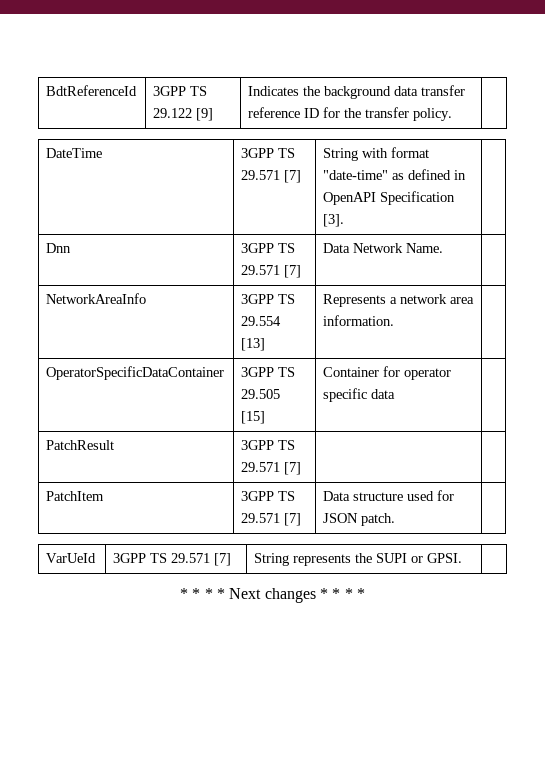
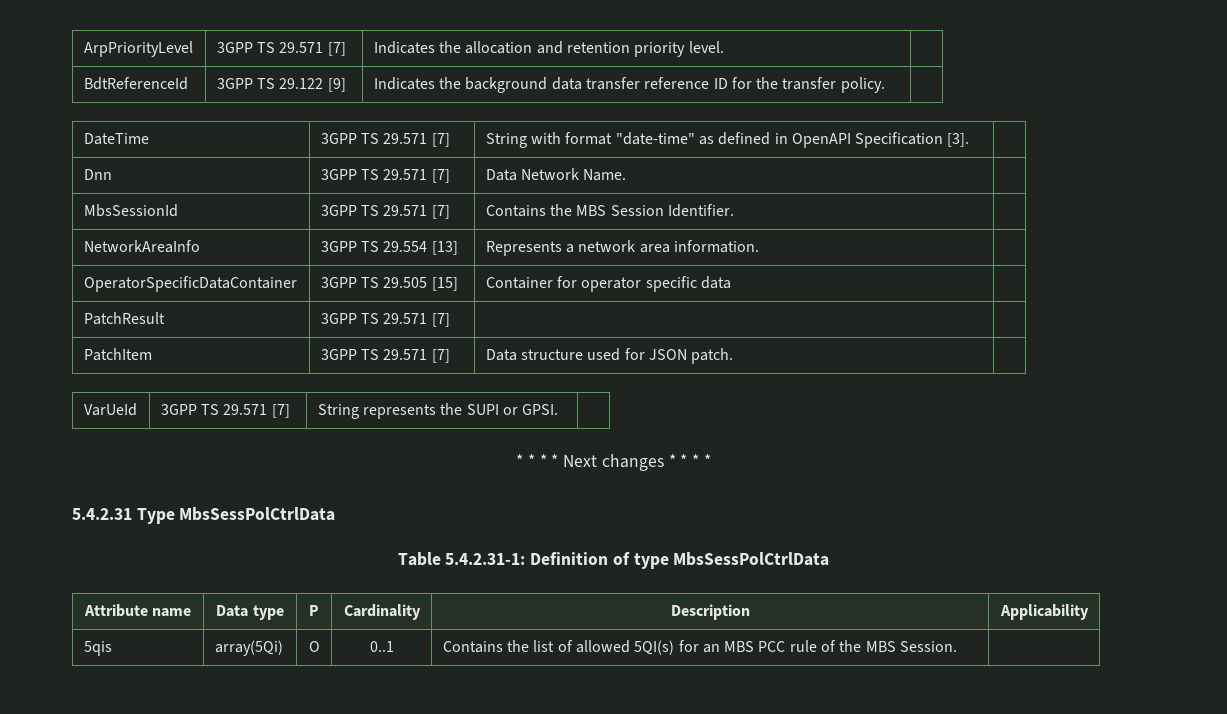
(46, 90) none -> [83,41,193,57] [216,42,346,56] [373,41,724,57] ArpPriorityLevel | 3GPP TS 29.571 [7] | Indicates the allocation and retention priority level. | //
(444, 248) none -> [83,204,178,217] [320,205,450,219] [485,204,734,217] // MbsSessionId | 3GPP TS 29.571 [7] | Contains the MBS Session Identifier. |
(365, 593) none -> [72,507,336,524] [397,552,830,569] [83,604,192,617] [216,605,284,620] [309,605,319,616] [343,604,421,620] [670,604,750,620] [999,604,1089,620] [83,641,112,656] [214,640,283,656] [308,641,320,652] [369,641,394,652] [442,640,958,655] // 5.4.2.31 Type MbsSessPolCtrlData // Table 5.4.2.31-1: Definition of type MbsSessPolCtrlData // Attribute name | Data type | P | Cardinality | Description | Applicability // 5qis | array(5Qi) | O | 0..1 | Contains the list of allowed 5QI(s) for an MBS PCC rule of the MBS Session. |

